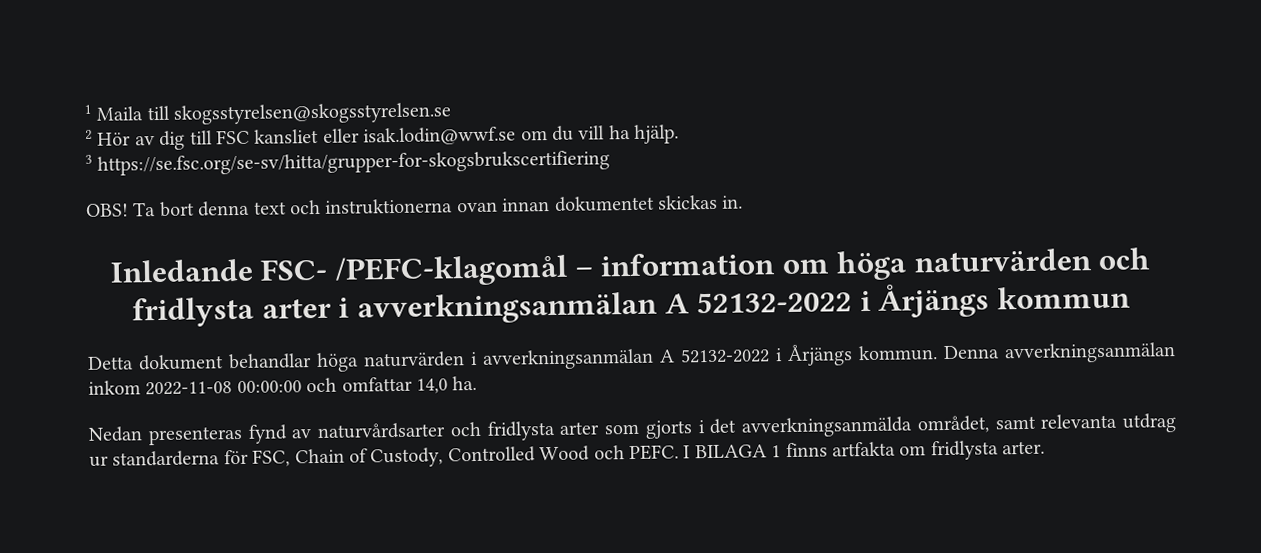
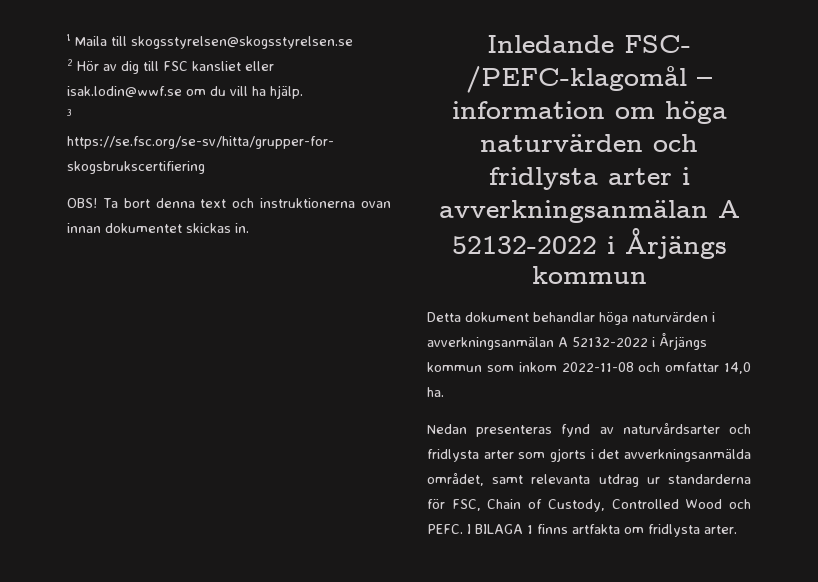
[858,342,1176,364] kommun. Denna avverkningsanmälan -> [427,362,514,372] kommun som
[236,380,302,394] 00:00:00 -> (634, 367) none

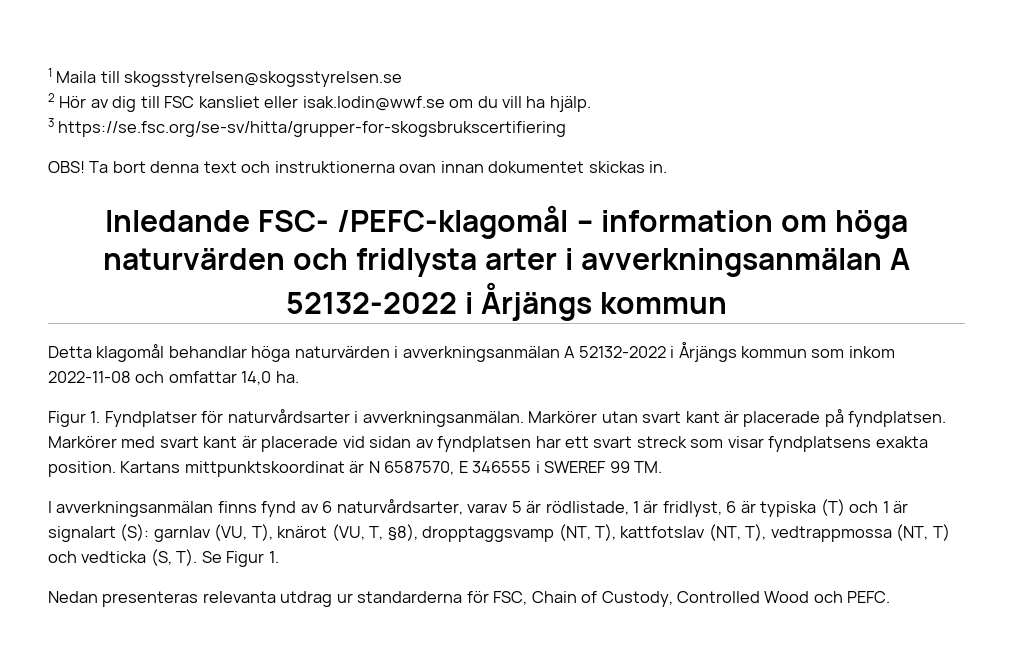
[465,312,529,322] dokument -> [96,344,165,362] klagomål
[427,422,751,437] [427,448,751,462] [427,472,524,486] Nedan presenteras fynd av naturvårdsarter och fridlysta arter som gjorts i det avverkningsanmälda området, samt -> [48,409,947,427] [48,436,928,452] [48,461,663,477] [48,499,909,517] [48,524,950,542] [48,549,279,567] [48,591,199,607] Figur 1. Fyndplatser för naturvårdsarter i avverkningsanmälan. Markörer utan svart kant är placerade på fyndplatsen. Markörer med svart kant är placerade vid sidan av fyndplatsen har ett svart streck som visar fyndplatsens exakta position. Kartans mittpunktskoordinat är N 6587570, E 346555 i SWEREF 99 TM. // I avverkningsanmälan finns fynd av 6 naturvårdsarter, varav 5 är rödlistade, 1 är fridlyst, 6 är typiska (T) och 1 är signalart (S): garnlav (VU, T), knärot (VU, T, §8), dropptaggsvamp (NT, T), kattfotslav (NT, T), vedtrappmossa (NT, T) och vedticka (S, T). Se Figur 1. // Nedan presenteras
[467,524,737,537] I BILAGA 1 finns artfakta om fridlysta arter. -> (891, 597) none

